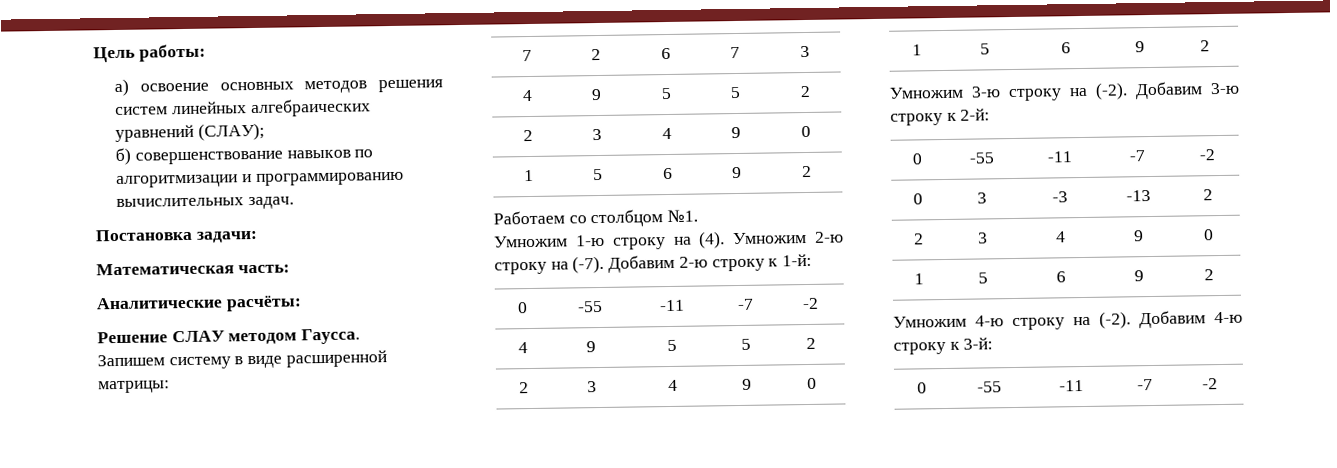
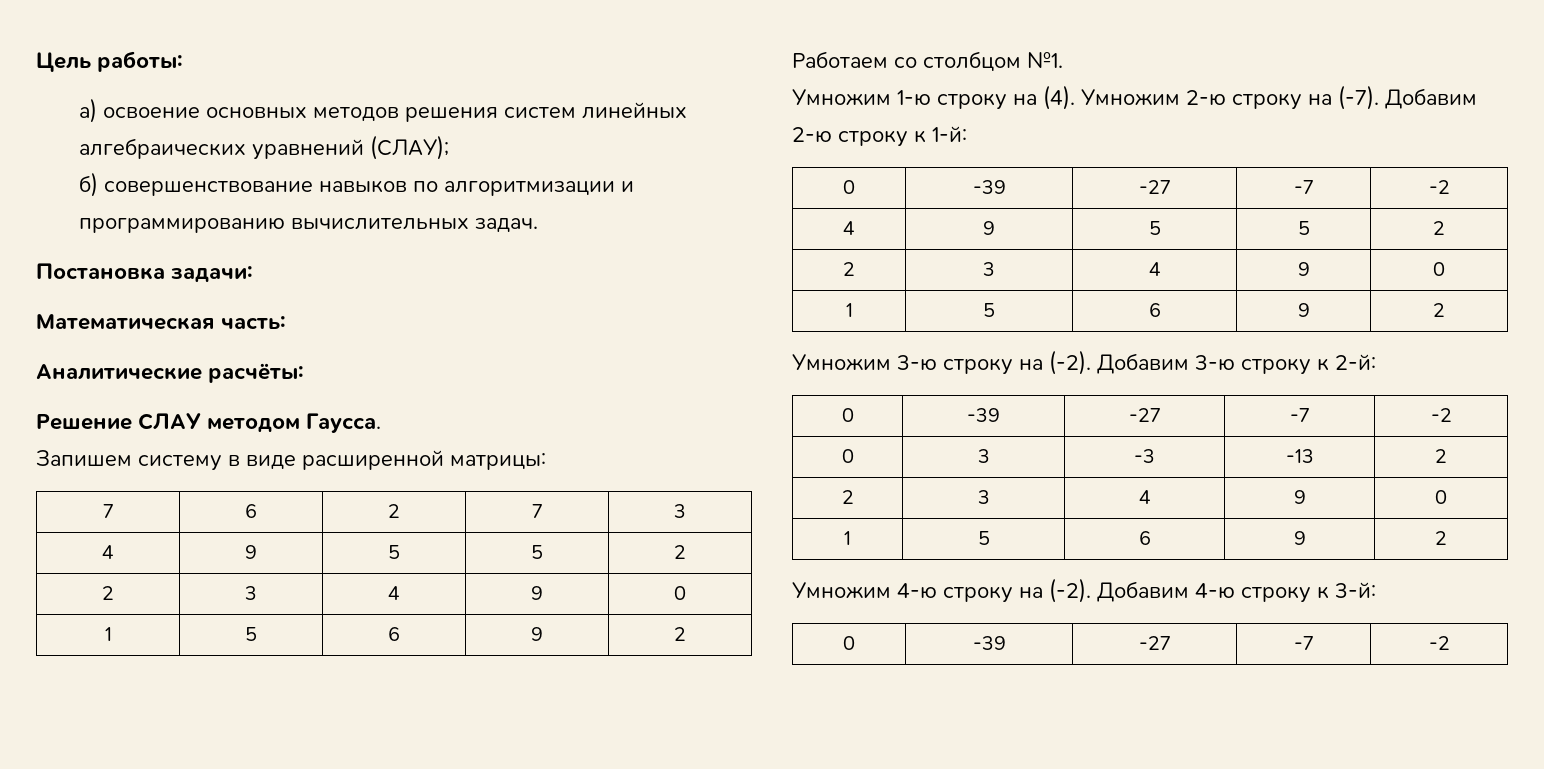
[591,48,601,61] [660,47,671,60] | 2 | 6 -> [245,504,257,518] [388,504,400,518] | 6 | 2
[577,300,603,313] [658,299,685,312] -55 | -11 -> [972,180,1006,194] [1138,180,1171,194] -39 | -27
[968,152,995,164] [1046,151,1073,163] -55 | -11 -> [967,408,1000,422] [1128,408,1161,422] -39 | -27
[977,381,1002,393] [1058,380,1084,392] -55 | -11 -> [972,636,1006,650] [1138,636,1171,650] -39 | -27

